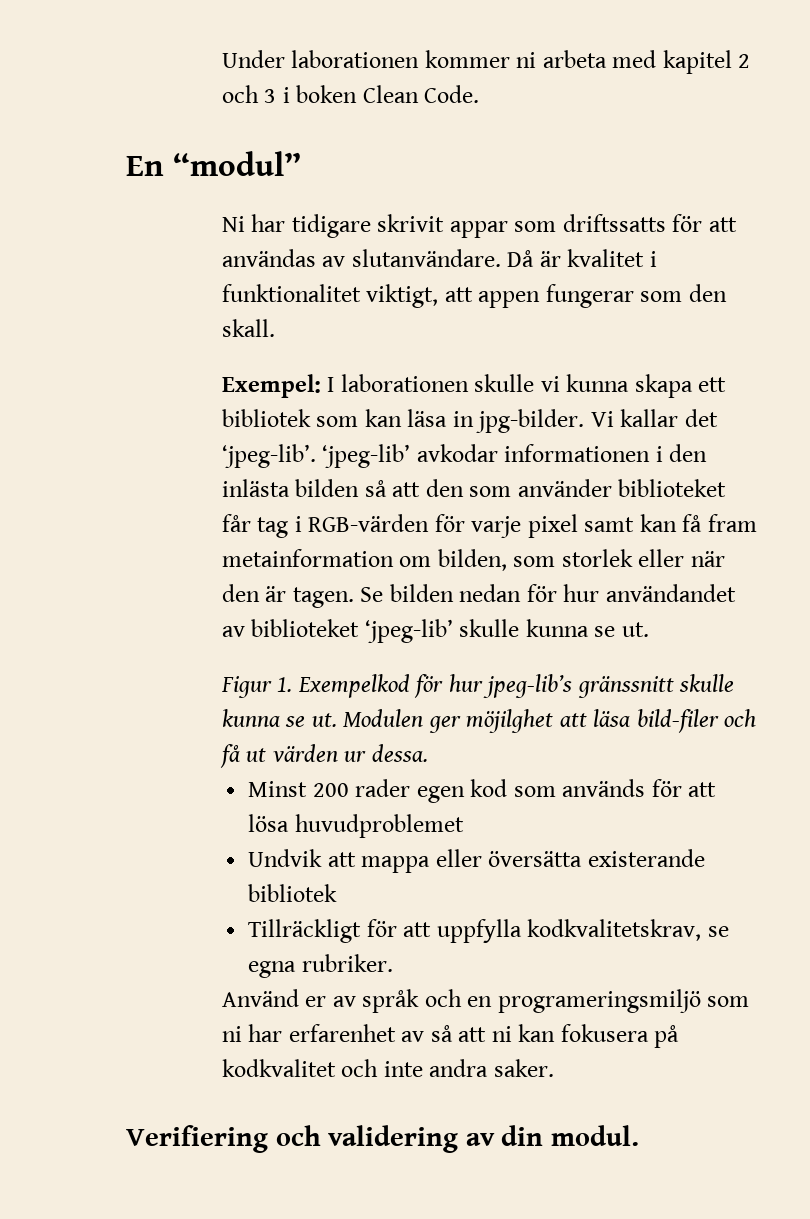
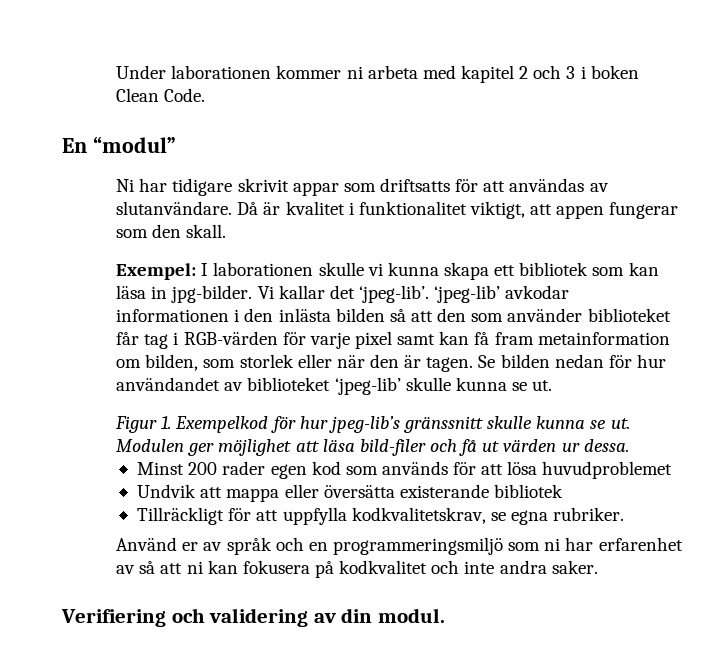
[562,214,666,232] driftssatts -> [380,178,451,192] driftsatts
[466,709,554,733] möjilghet -> [218,439,292,456] möjlighet
[497,989,701,1013] programeringsmiljö -> [333,537,504,555] programmeringsmiljö

